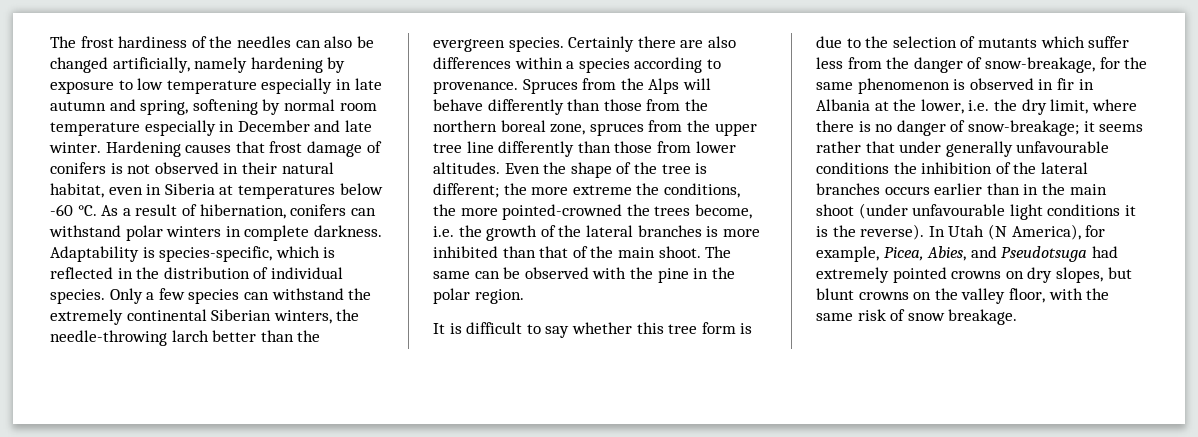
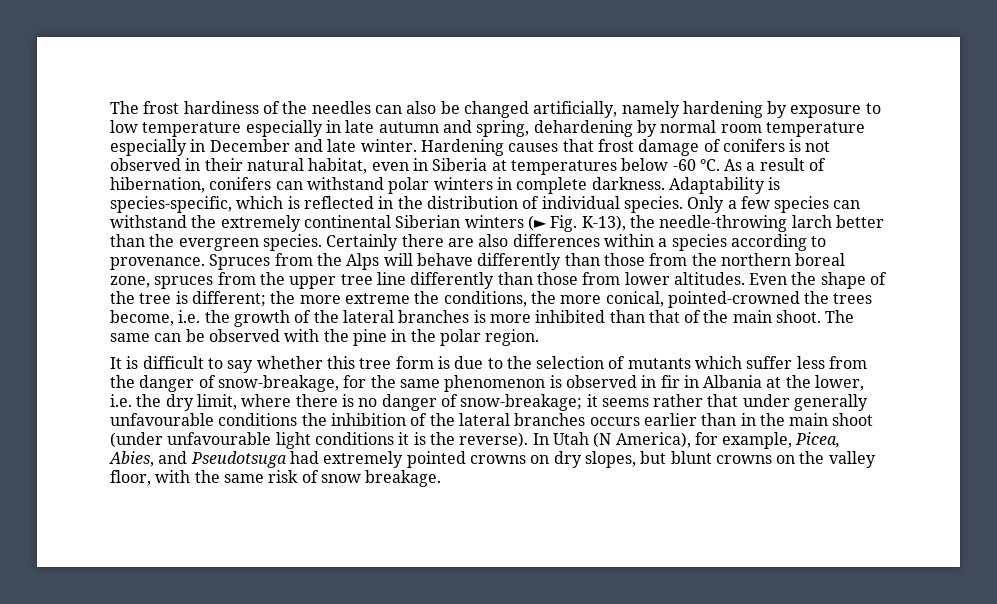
[192,99,258,115] softening -> [533,120,633,137] dehardening
[273,310,332,324] winters, -> [464,215,626,232] winters (► Fig. K-13),
(498, 212) none -> [605,291,664,307] conical,

